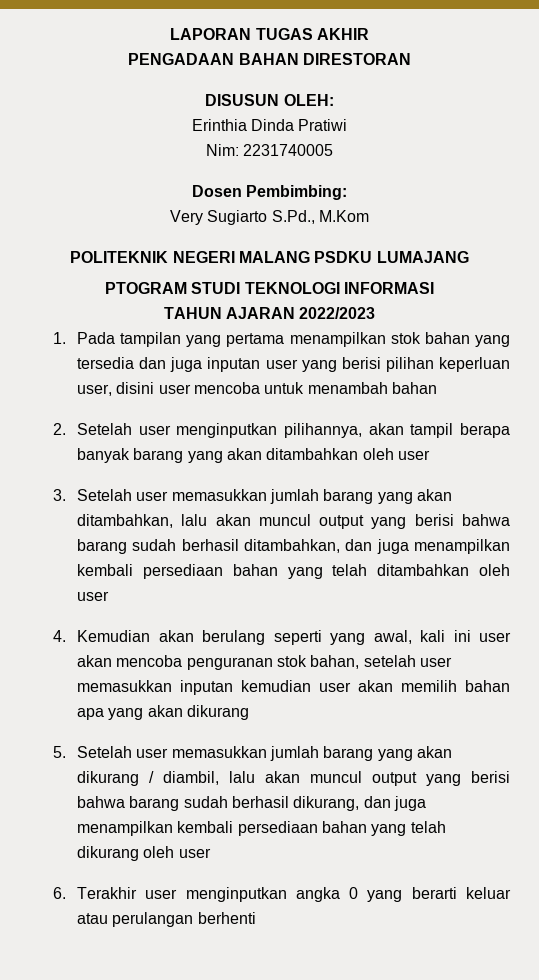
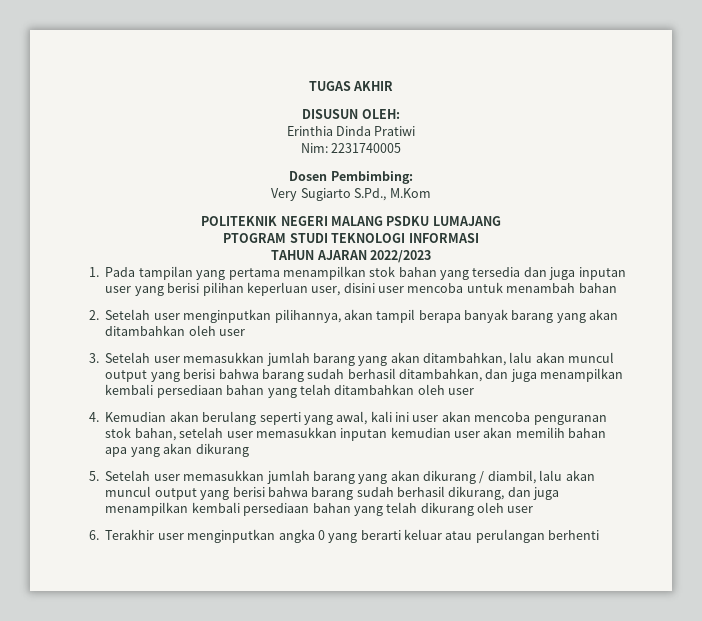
[170,28,252,40] LAPORAN -> (308, 86) none
[128,53,411,65] // PENGADAAN BAHAN DIRESTORAN -> (394, 86) none

